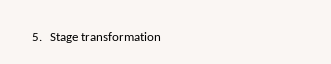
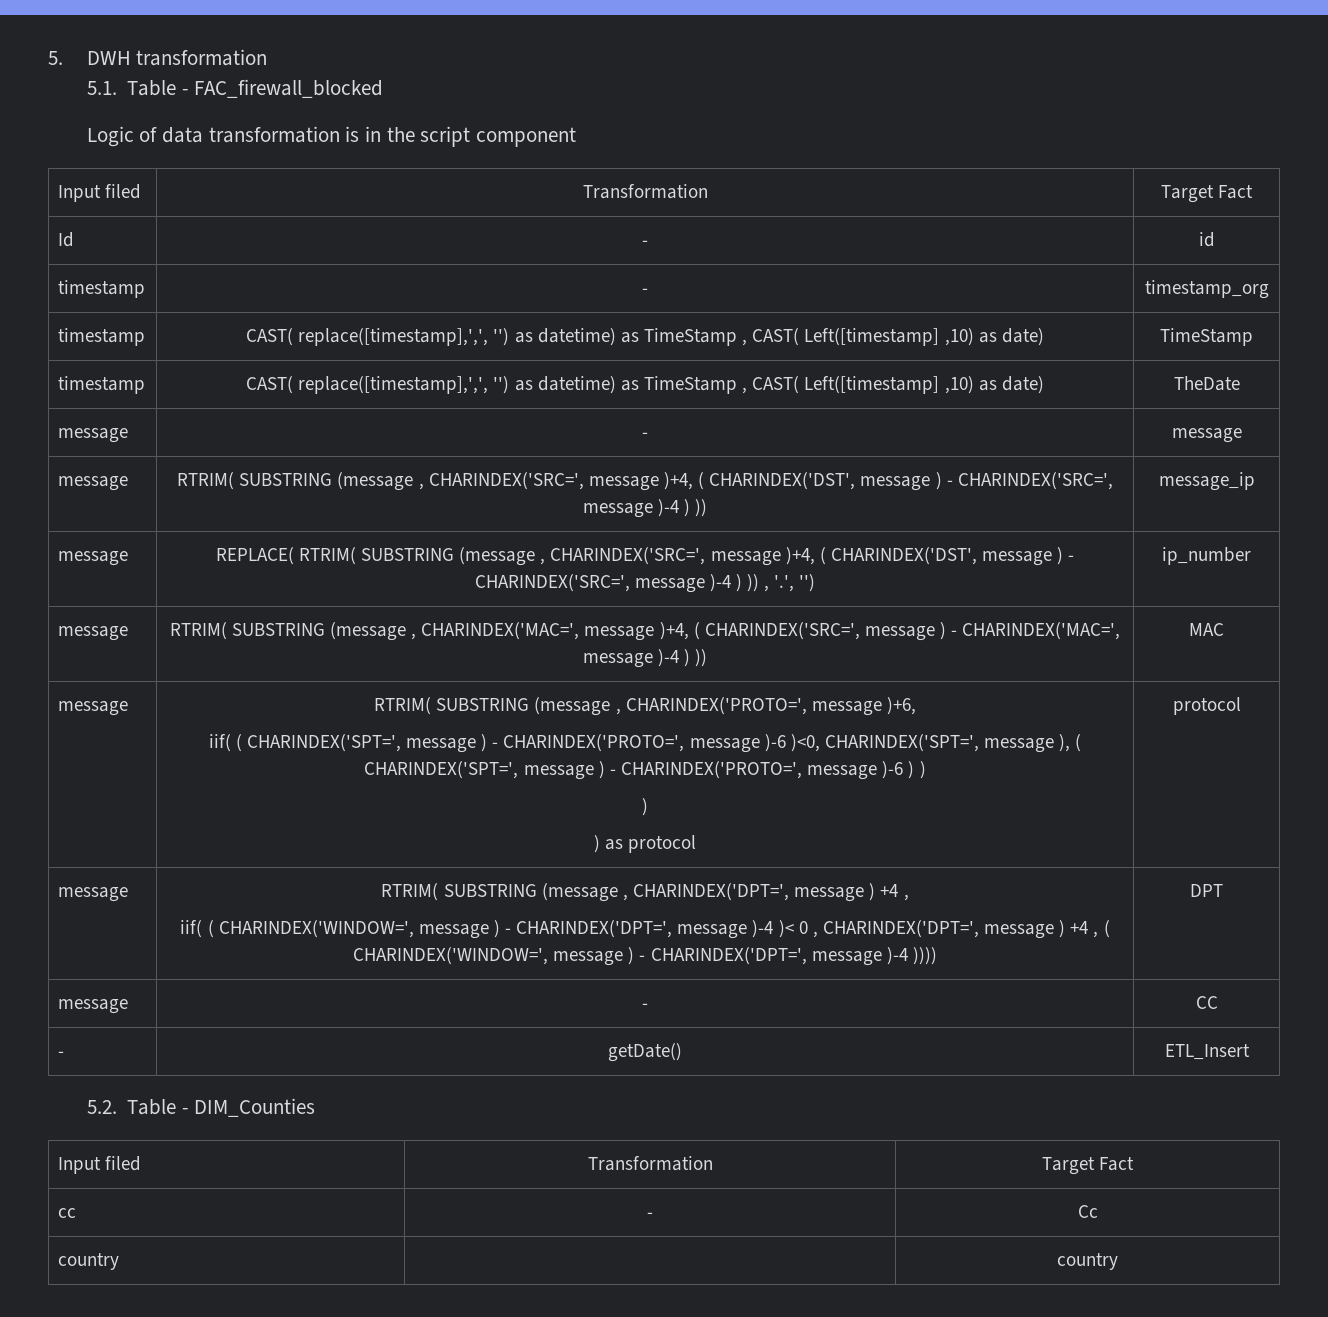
[49,32,161,43] Stage transformation -> [86,49,268,66] [86,79,384,98] [86,126,576,147] [58,184,142,202] [582,184,708,199] [1160,185,1254,203] [58,232,75,247] [642,240,648,246] [1198,232,1215,247] [58,280,146,298] [642,288,648,294] [1144,280,1269,299] [58,328,146,346] [246,328,1044,346] [1160,328,1253,346] [58,376,146,394] [246,376,1044,394] [1173,376,1240,391] [58,428,129,443] [642,432,648,438] [1171,428,1242,443] [58,476,129,491] [177,472,1113,491] [582,499,708,518] [1158,472,1255,491] [58,551,129,566] [215,547,1075,566] [474,574,816,593] [1162,547,1251,565] [58,626,129,641] [169,622,1121,641] [582,649,708,668] [1189,623,1224,636] [58,701,129,716] [374,697,916,716] [208,734,1082,753] [364,761,926,780] [642,798,648,816] [593,835,697,853] [1172,697,1241,715] [58,887,129,902] [381,883,909,902] [180,920,1110,939] [353,947,937,966] [1190,884,1223,897] [58,999,129,1014] [642,1003,648,1009] [1195,996,1218,1009] [58,1051,65,1057] [608,1043,682,1062] [1164,1044,1250,1060] [86,1098,316,1117] [58,1156,142,1174] [587,1156,713,1171] [1041,1157,1135,1175] [58,1208,77,1218] [647,1212,653,1218] [1077,1205,1098,1218] [58,1253,120,1270] [1057,1253,1118,1270] DWH transformation // 5.1. Table - FAC_firewall_blocked // Logic of data transformation is in the script component // Input filed | Transformation | Target Fact // Id | - | id // timestamp | - | timestamp_org // timestamp | CAST( replace([timestamp],',', '') as datetime) as TimeStamp , CAST( Left([timestamp] ,10) as date) | TimeStamp // timestamp | CAST( replace([timestamp],',', '') as datetime) as TimeStamp , CAST( Left([timestamp] ,10) as date) | TheDate // message | - | message // message | RTRIM( SUBSTRING (message , CHARINDEX('SRC=', message )+4, ( CHARINDEX('DST', message ) - CHARINDEX('SRC=', message )-4 ) )) | message_ip // message | REPLACE( RTRIM( SUBSTRING (message , CHARINDEX('SRC=', message )+4, ( CHARINDEX('DST', message ) - CHARINDEX('SRC=', message )-4 ) )) , '.', '') | ip_number // message | RTRIM( SUBSTRING (message , CHARINDEX('MAC=', message )+4, ( CHARINDEX('SRC=', message ) - CHARINDEX('MAC=', message )-4 ) )) | MAC // message | RTRIM( SUBSTRING (message , CHARINDEX('PROTO=', message )+6, // iif( ( CHARINDEX('SPT=', message ) - CHARINDEX('PROTO=', message )-6 )<0, CHARINDEX('SPT=', message ), ( CHARINDEX('SPT=', message ) - CHARINDEX('PROTO=', message )-6 ) ) // ) // ) as protocol | protocol // message | RTRIM( SUBSTRING (message , CHARINDEX('DPT=', message ) +4 , // iif( ( CHARINDEX('WINDOW=', message ) - CHARINDEX('DPT=', message )-4 )< 0 , CHARINDEX('DPT=', message ) +4 , ( CHARINDEX('WINDOW=', message ) - CHARINDEX('DPT=', message )-4 )))) | DPT // message | - | CC // - | getDate() | ETL_Insert // 5.2. Table - DIM_Counties // Input filed | Transformation | Target Fact // cc | - | Cc // country | | country

